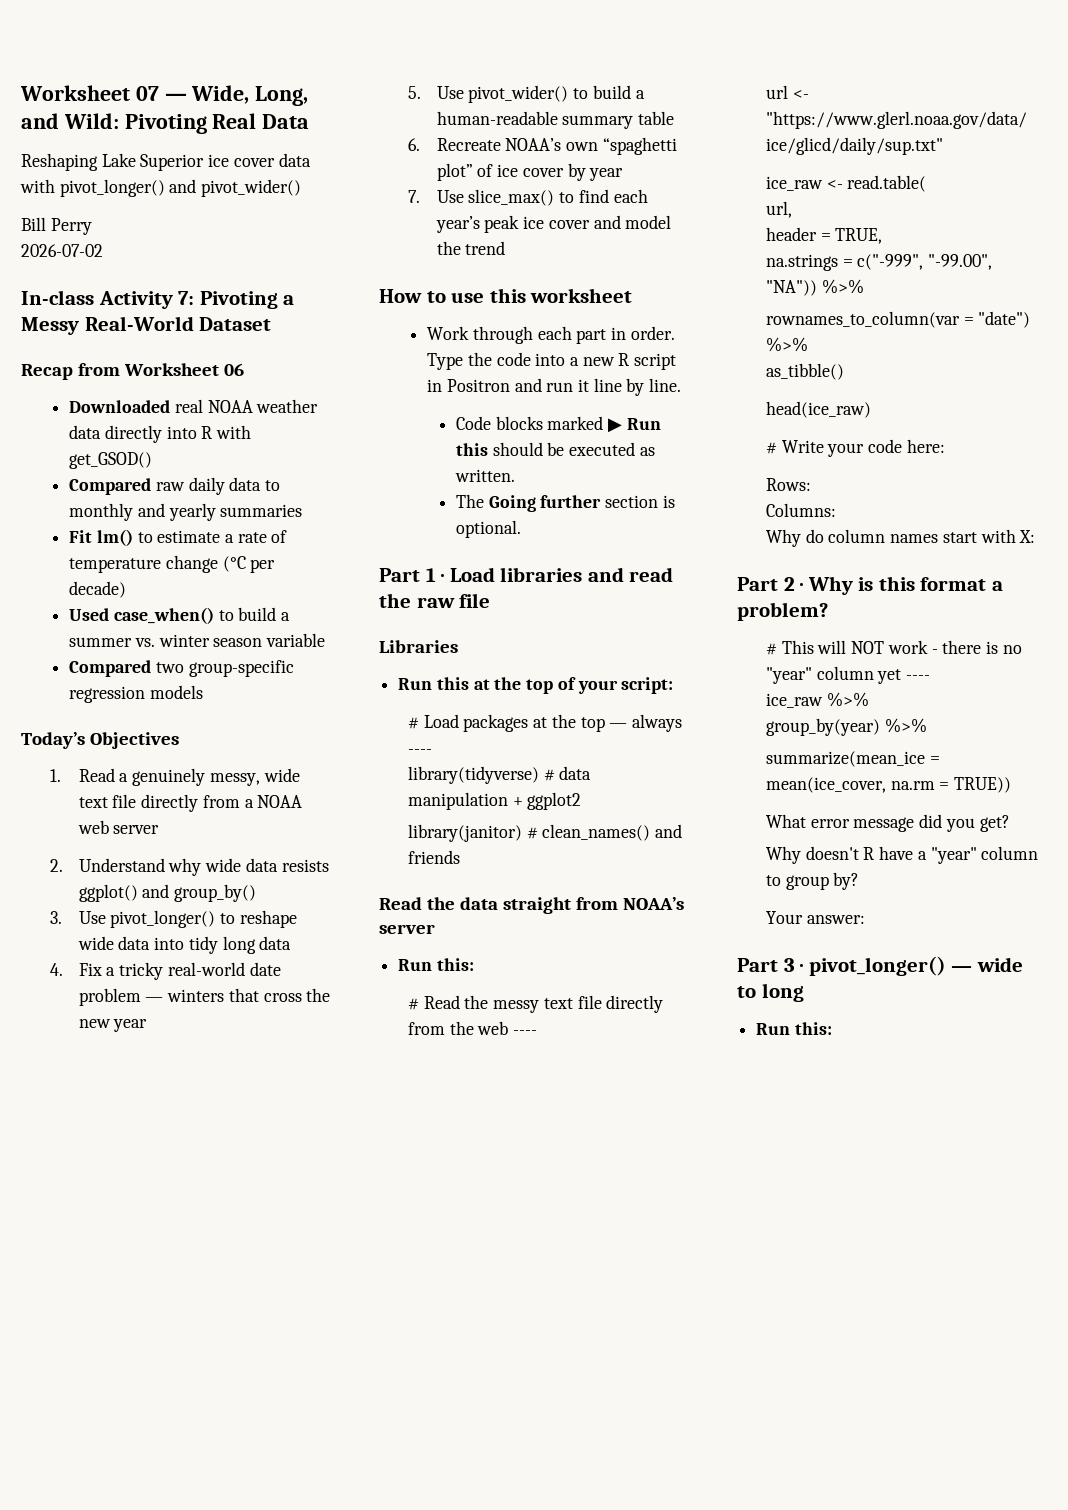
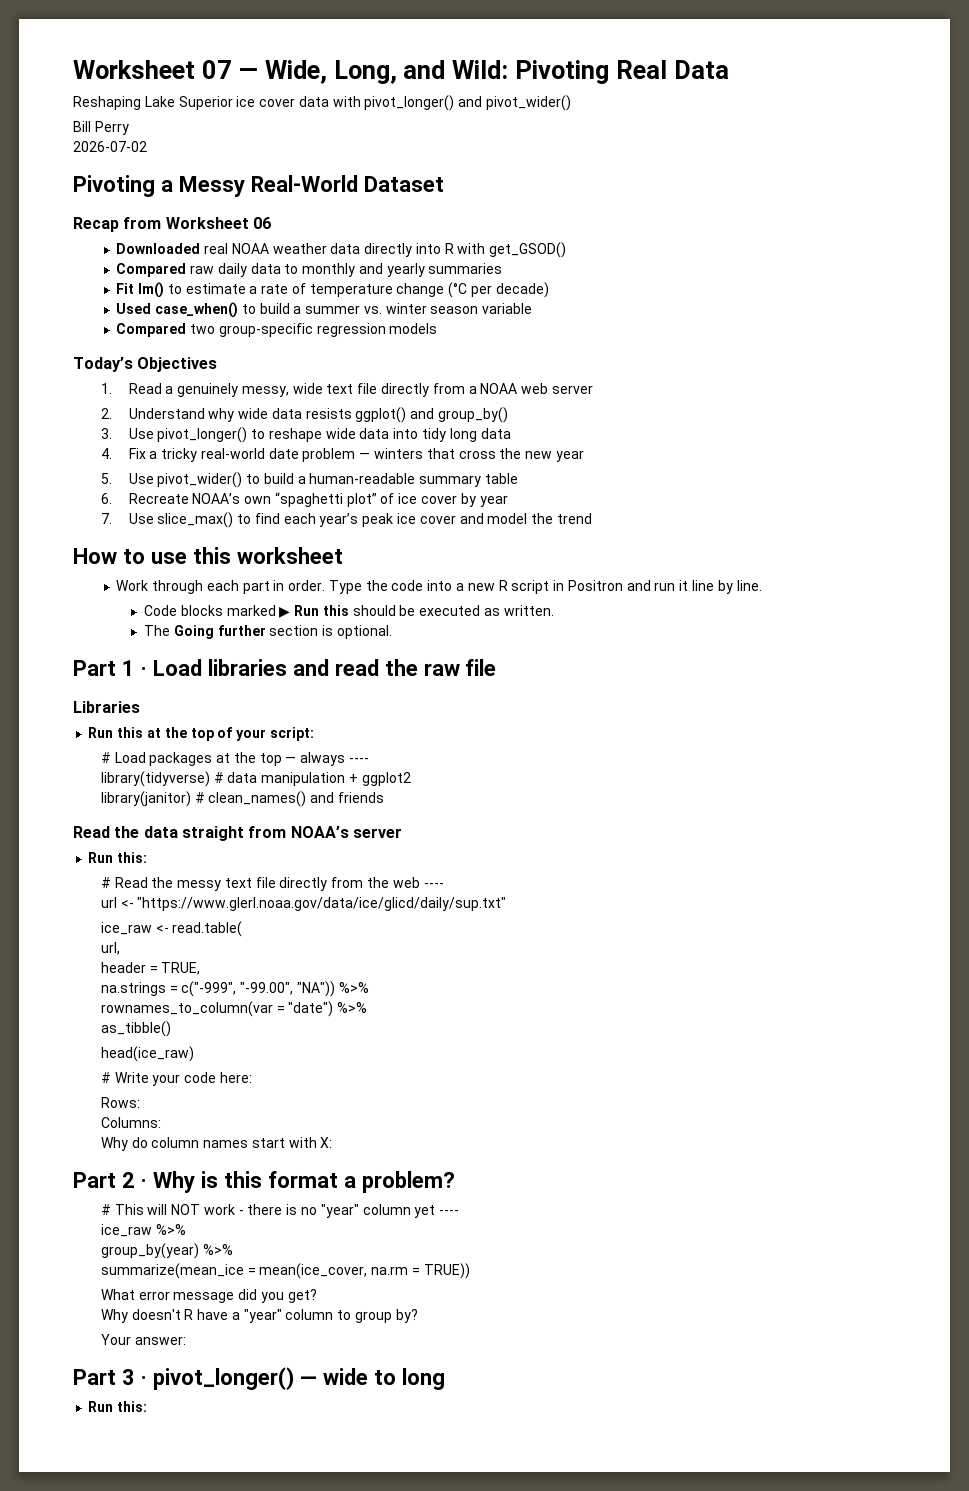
[21,290,195,309] In-class Activity 7: -> (147, 146) none

